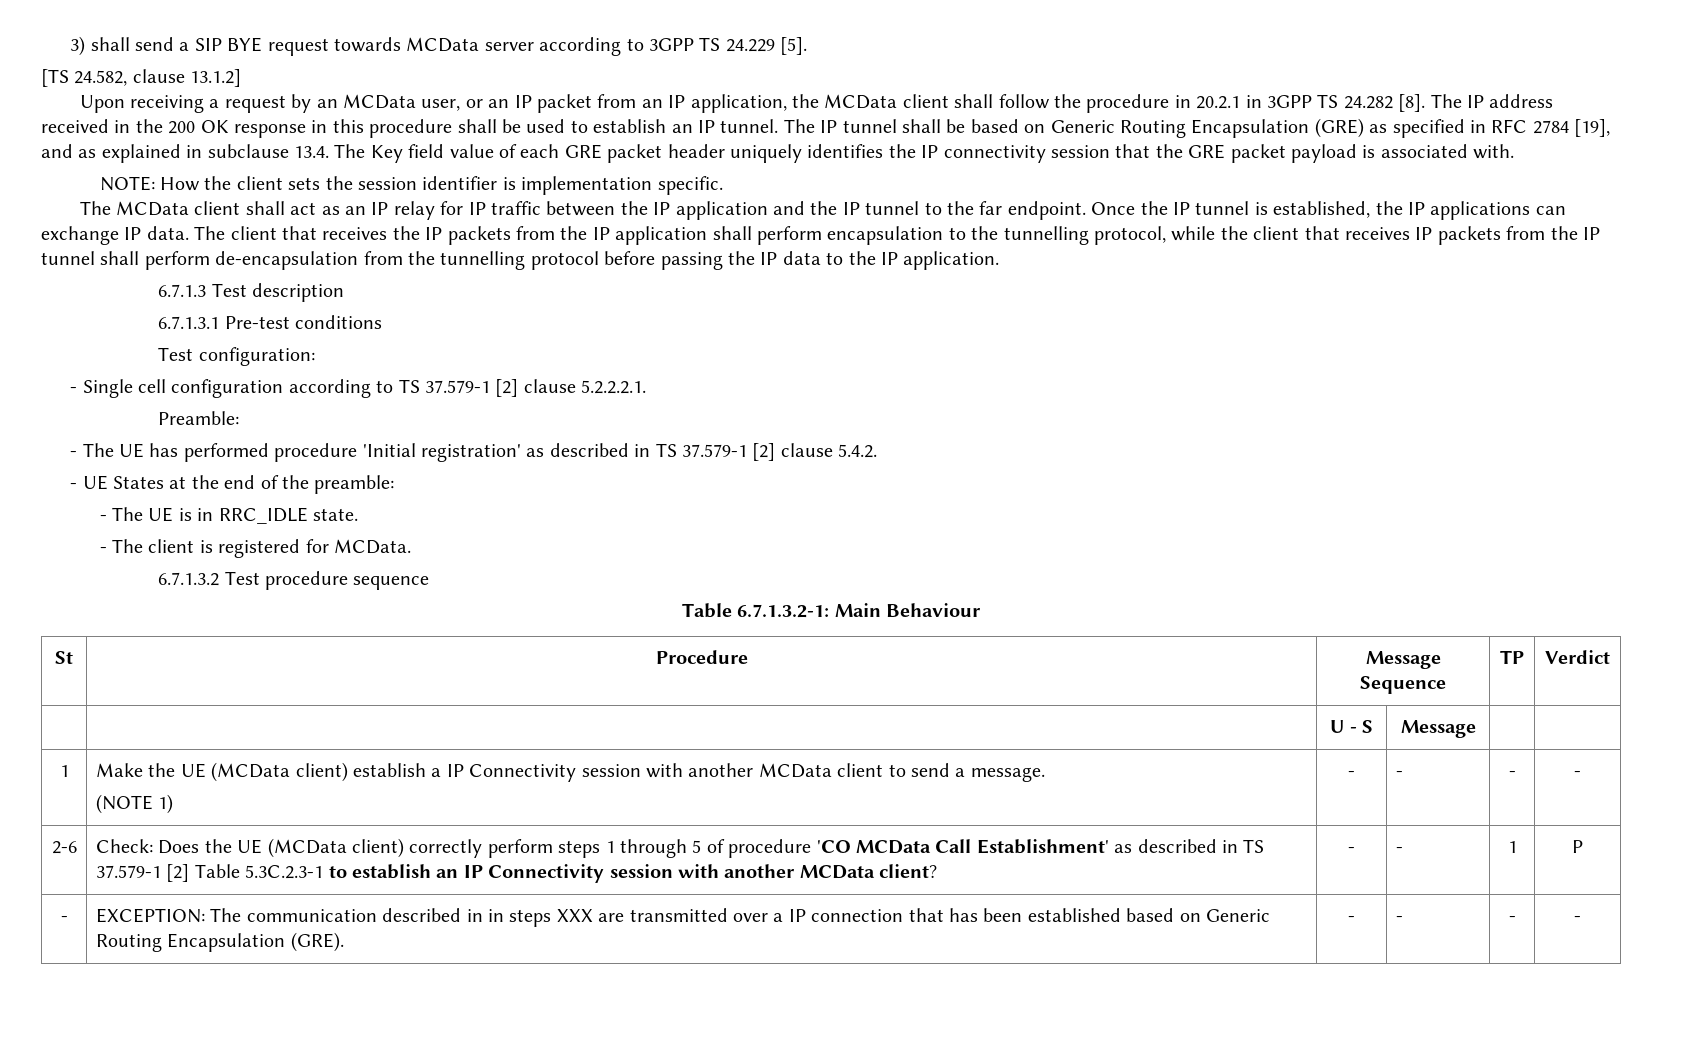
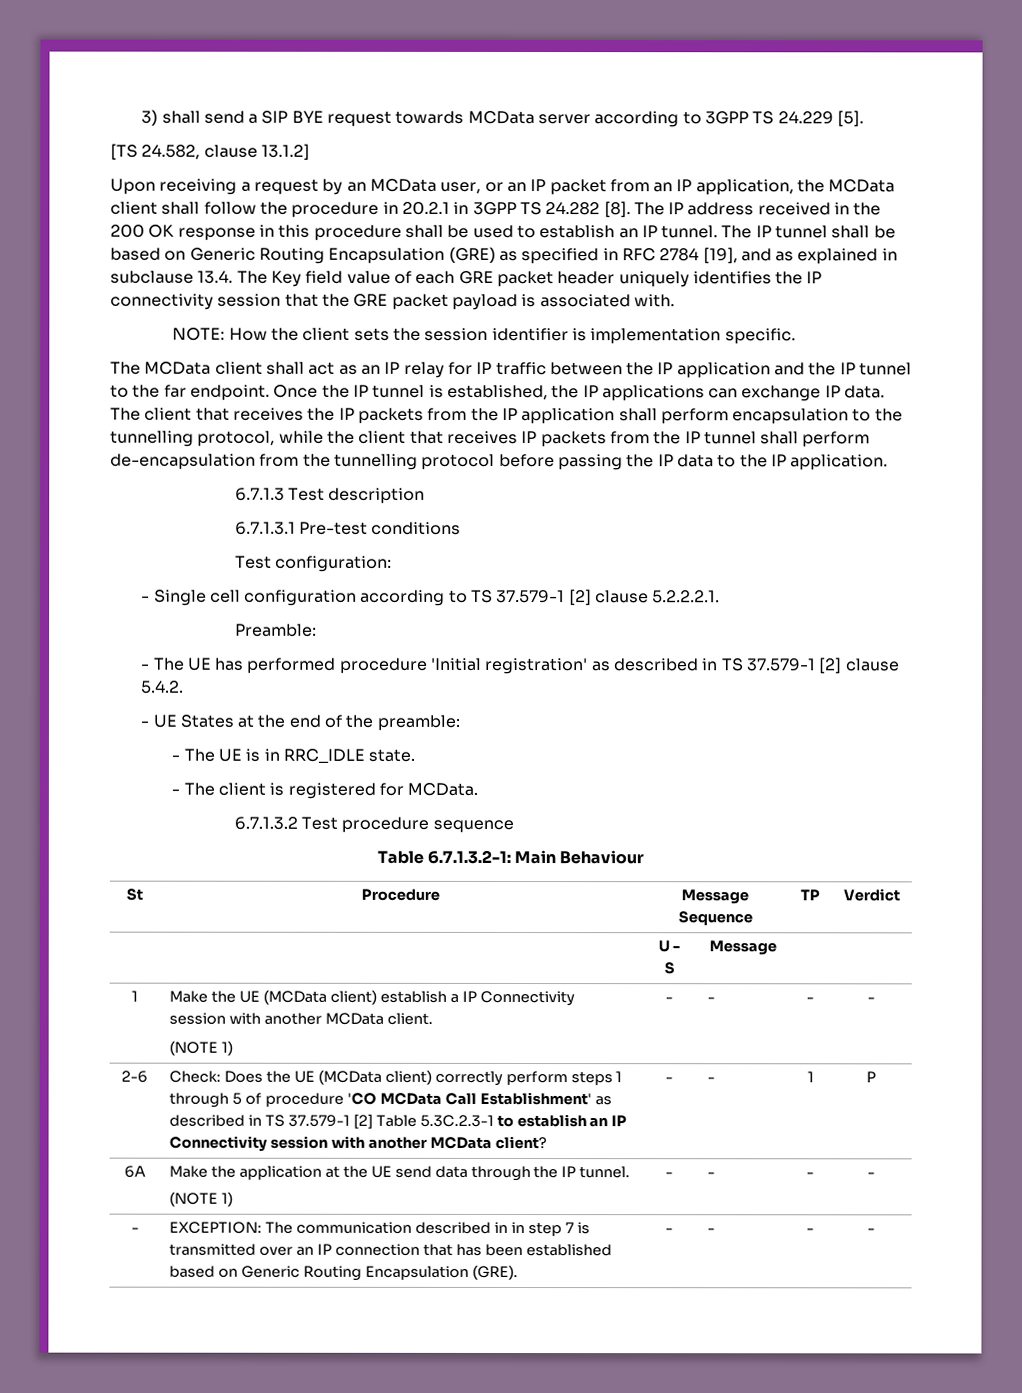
[837,763,1045,782] client to send a message. -> [386,1012,433,1025] client.
(1583, 846) none -> [123,1165,146,1178] [169,1165,631,1182] [169,1191,234,1207] [665,1172,673,1178] [707,1172,716,1178] [806,1172,814,1178] [867,1172,875,1178] // 6A | Make the application at the UE send data through the IP tunnel. // (NOTE 1) | - | - | - | -
[509,909,625,927] steps XXX are -> [527,1222,590,1237] step 7 is
[773,913,784,922] a -> [296,1246,315,1256] an

